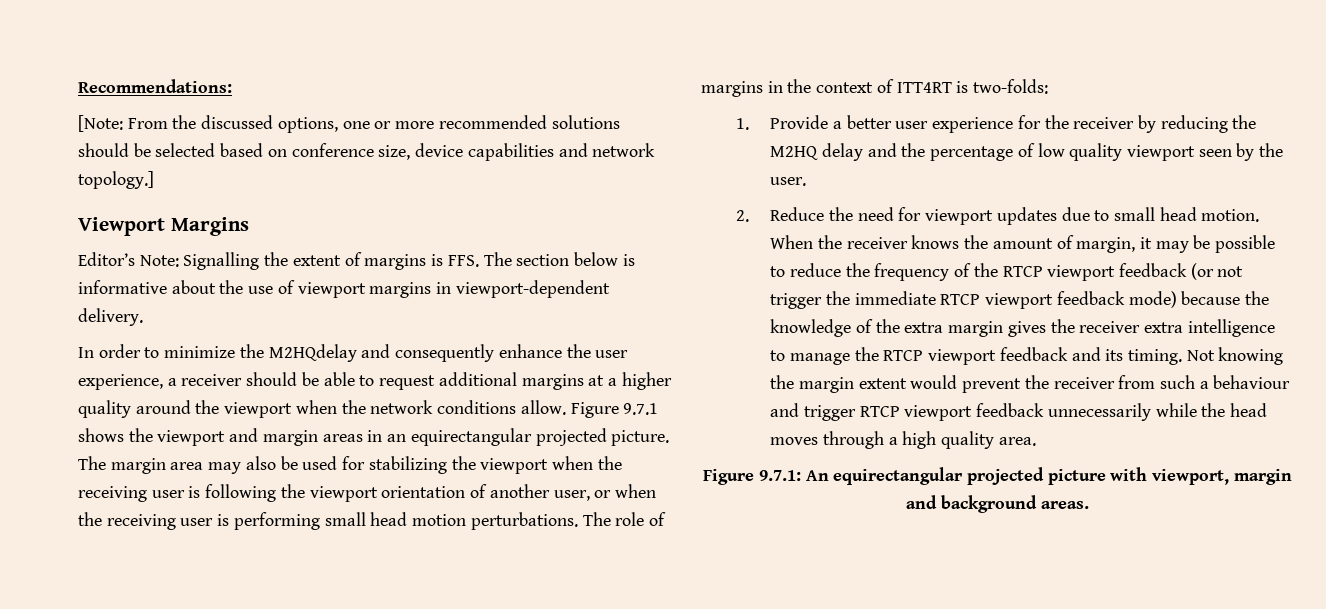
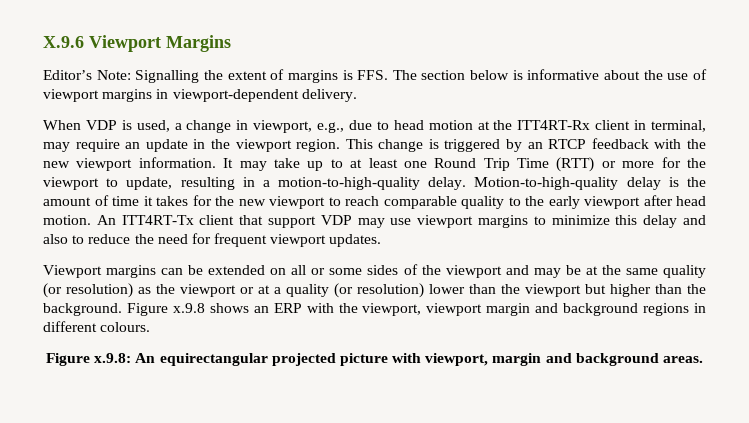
[78,79,232,93] [78,115,620,133] [78,143,656,161] [78,171,154,189] Recommendations: // [Note: From the discussed options, one or more recommended solutions should be selected based on conference size, device capabilities and network topology.] // -> [43,36,84,48] X.9.6
[78,344,629,362] [78,372,672,390] [78,400,659,418] [78,428,670,446] [78,456,622,474] [78,484,656,502] [78,512,666,530] [701,79,1049,97] [735,115,1257,133] [770,143,1284,161] [770,177,807,186] [735,207,1260,225] [770,235,1276,253] [770,263,1244,281] [770,291,1270,309] [770,319,1275,337] [770,347,1284,365] [770,375,1291,393] [770,403,1268,421] [770,431,1036,449] [703,469,801,485] In order to minimize the M2HQdelay and consequently enhance the user experience, a receiver should be able to request additional margins at a higher quality around the viewport when the network conditions allow. Figure 9.7.1 shows the viewport and margin areas in an equirectangular projected picture. The margin area may also be used for stabilizing the viewport when the receiving user is following the viewport orientation of another user, or when the receiving user is performing small head motion perturbations. The role of margins in the context of ITT4RT is two-folds: // 1. Provide a better user experience for the receiver by reducing the M2HQ delay and the percentage of low quality viewport seen by the user. // 2. Reduce the need for viewport updates due to small head motion. When the receiver knows the amount of margin, it may be possible to reduce the frequency of the RTCP viewport feedback (or not trigger the immediate RTCP viewport feedback mode) because the knowledge of the extra margin gives the receiver extra intelligence to manage the RTCP viewport feedback and its timing. Not knowing the margin extent would prevent the receiver from such a behaviour and trigger RTCP viewport feedback unnecessarily while the head moves through a high quality area. // Figure 9.7.1: -> [43,120,707,133] [43,138,706,152] [43,157,707,172] [43,177,706,190] [43,195,706,209] [43,215,706,228] [43,233,382,247] [43,264,707,278] [43,283,706,298] [43,303,707,316] [43,321,151,332] [45,353,132,366] When VDP is used, a change in viewport, e.g., due to head motion at the ITT4RT-Rx client in terminal, may require an update in the viewport region. This change is triggered by an RTCP feedback with the new viewport information. It may take up to at least one Round Trip Time (RTT) or more for the viewport to update, resulting in a motion-to-high-quality delay. Motion-to-high-quality delay is the amount of time it takes for the new viewport to reach comparable quality to the early viewport after head motion. An ITT4RT-Tx client that support VDP may use viewport margins to minimize this delay and also to reduce the need for frequent viewport updates. // Viewport margins can be extended on all or some sides of the viewport and may be at the same quality (or resolution) as the viewport or at a quality (or resolution) lower than the viewport but higher than the background. Figure x.9.8 shows an ERP with the viewport, viewport margin and background regions in different colours. // Figure x.9.8:

